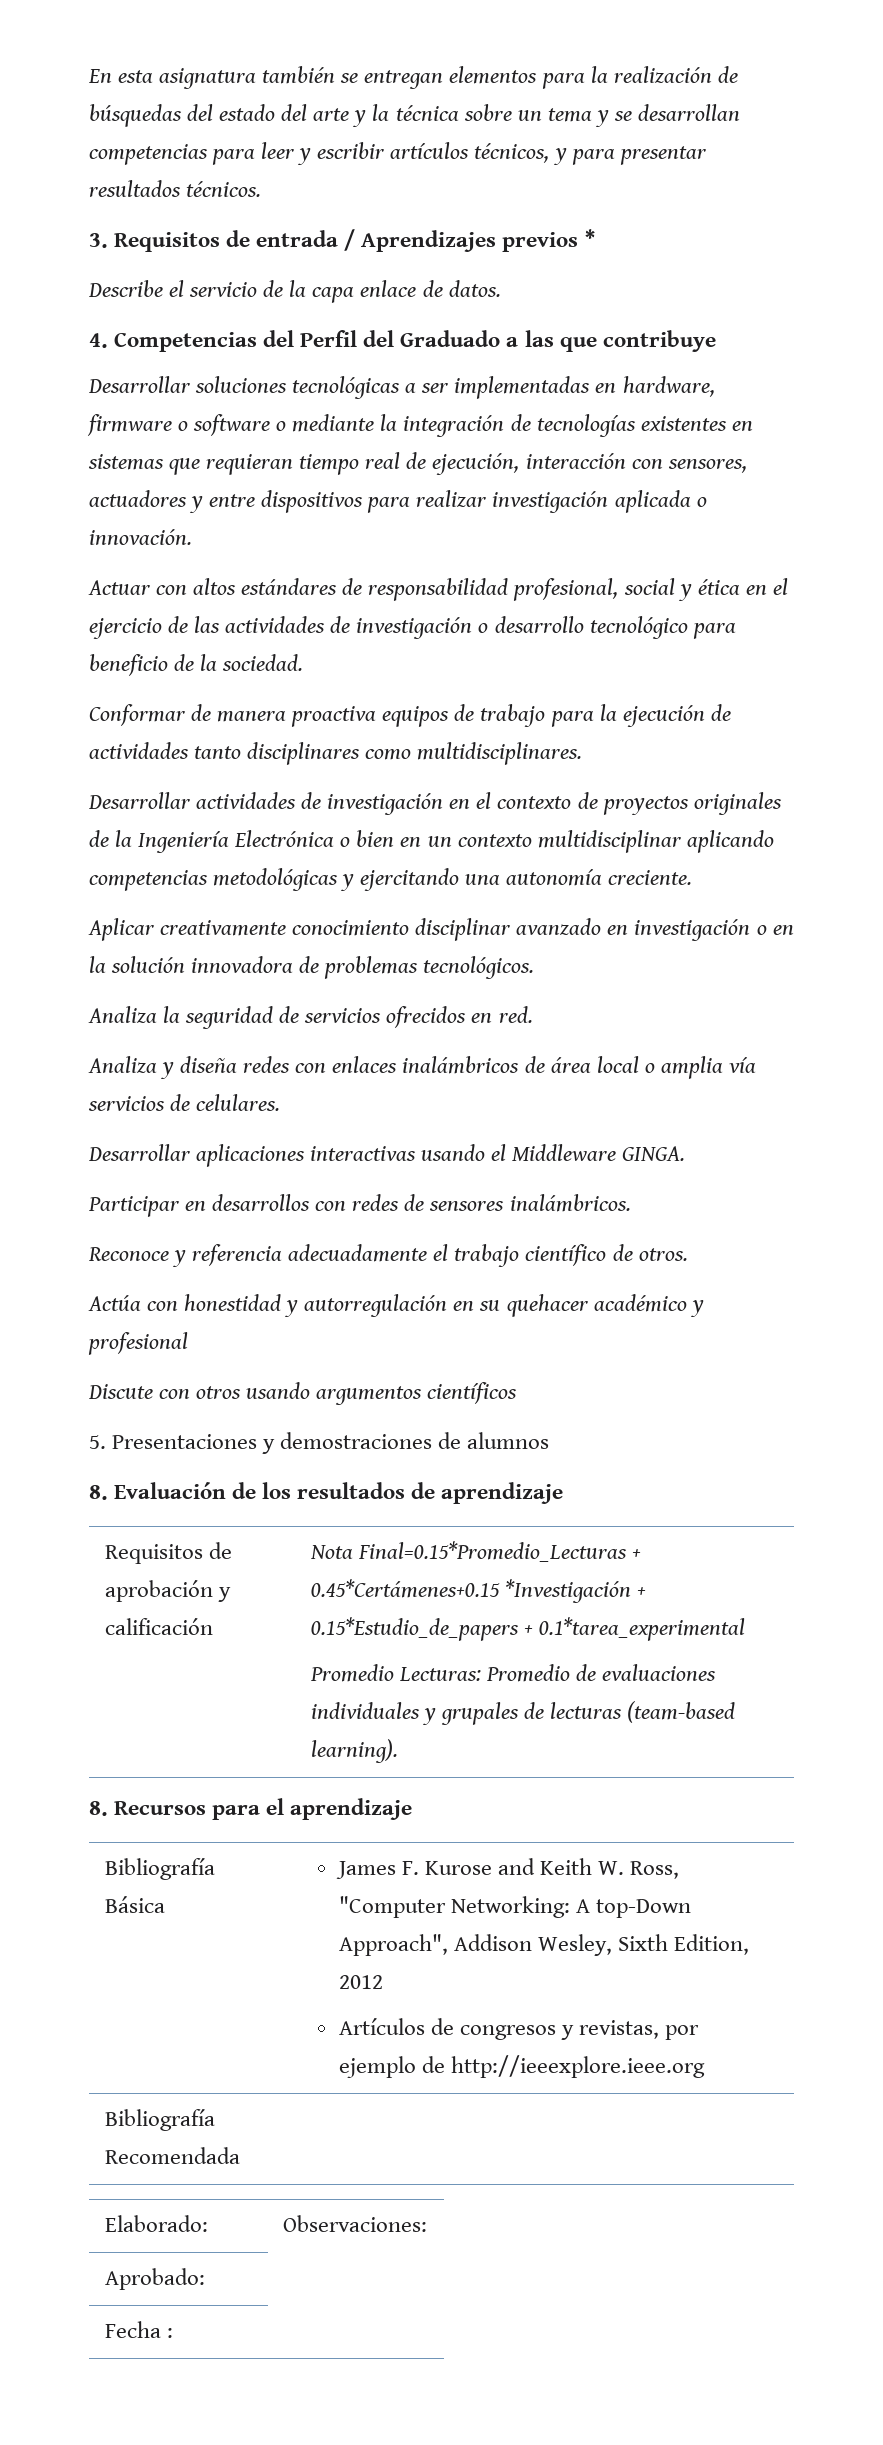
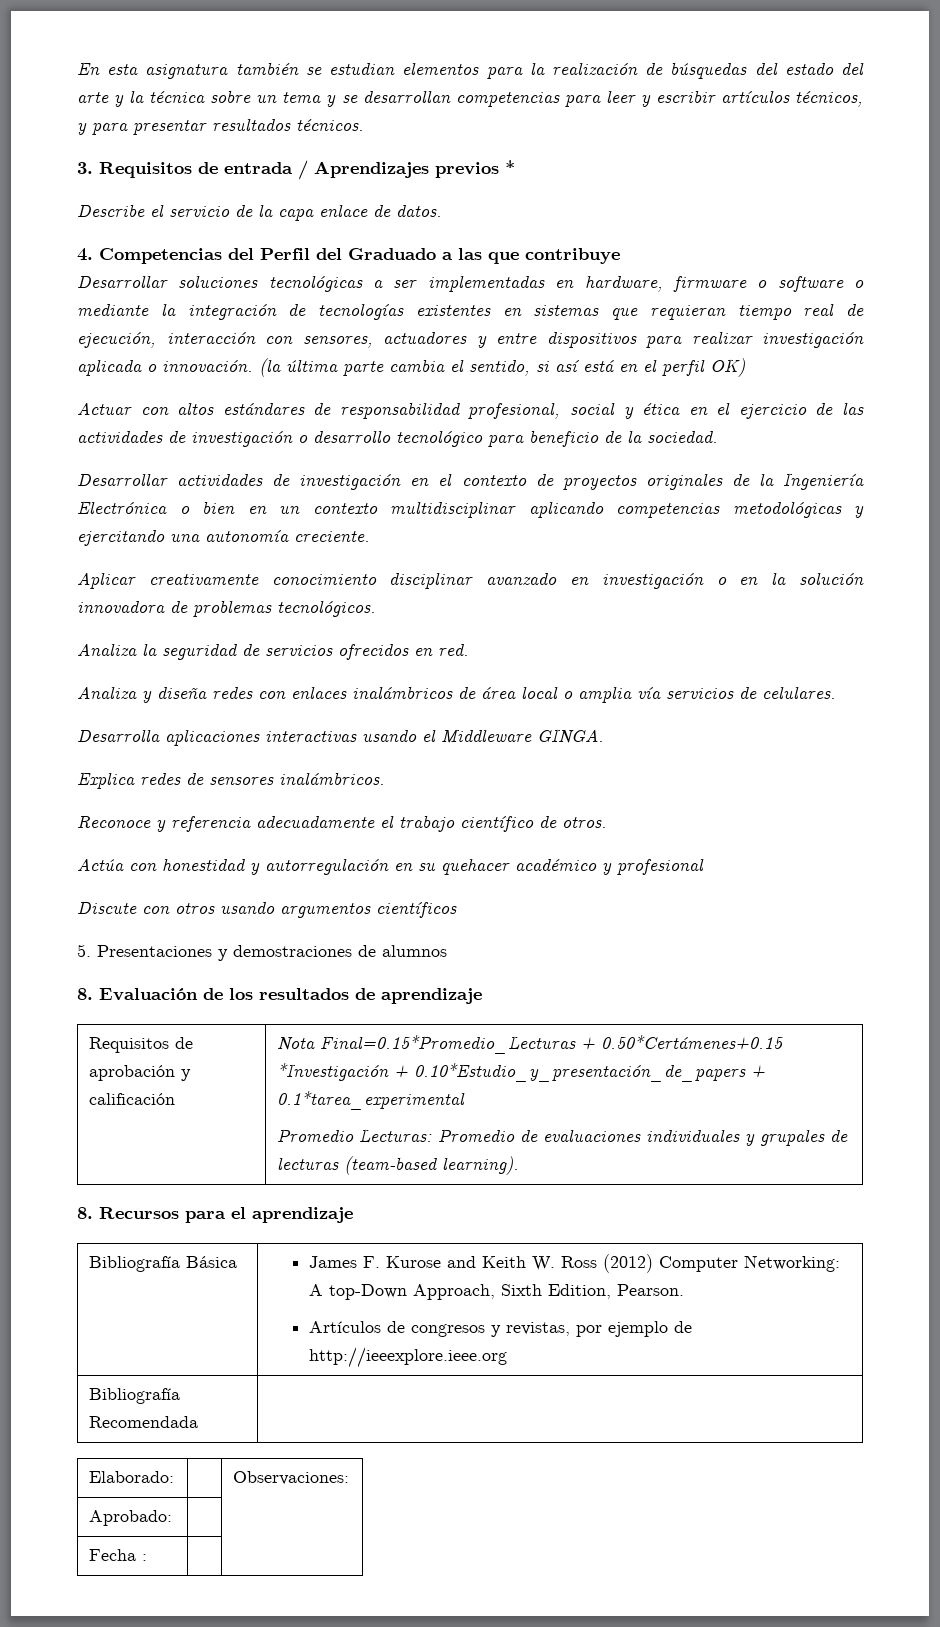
[364,70,444,89] entregan -> [329,62,396,75] estudian
(192, 537) none -> [259,358,745,377] (la última parte cambia el sentido, si así está en el perfil OK)
[89,704,731,727] [89,742,583,765] // Conformar de manera proactiva equipos de trabajo para la ejecución de actividades tanto disciplinares como multidisciplinares. -> (718, 436) none
[88,1144,191,1161] Desarrollar -> [77,729,160,742] Desarrolla
[88,1194,347,1217] Participar en desarrollos con -> [77,772,135,789] Explica
[310,1579,500,1598] 0.45*Certámenes+0.15 -> [601,1035,785,1050] 0.50*Certámenes+0.15
[310,1617,519,1641] 0.15*Estudio_de_papers -> [414,1063,747,1082] 0.10*Estudio_y_presentación_de_papers
[630,1861,680,1879] [338,1896,691,1918] [338,1934,612,1956] Ross, "Computer Networking: A top-Down Approach", Addison Wesley, -> [561,1254,841,1273] [309,1284,496,1300] Ross (2012) Computer Networking: A top-Down Approach,
[338,1975,383,1989] 2012 -> [617,1284,685,1296] Pearson.

